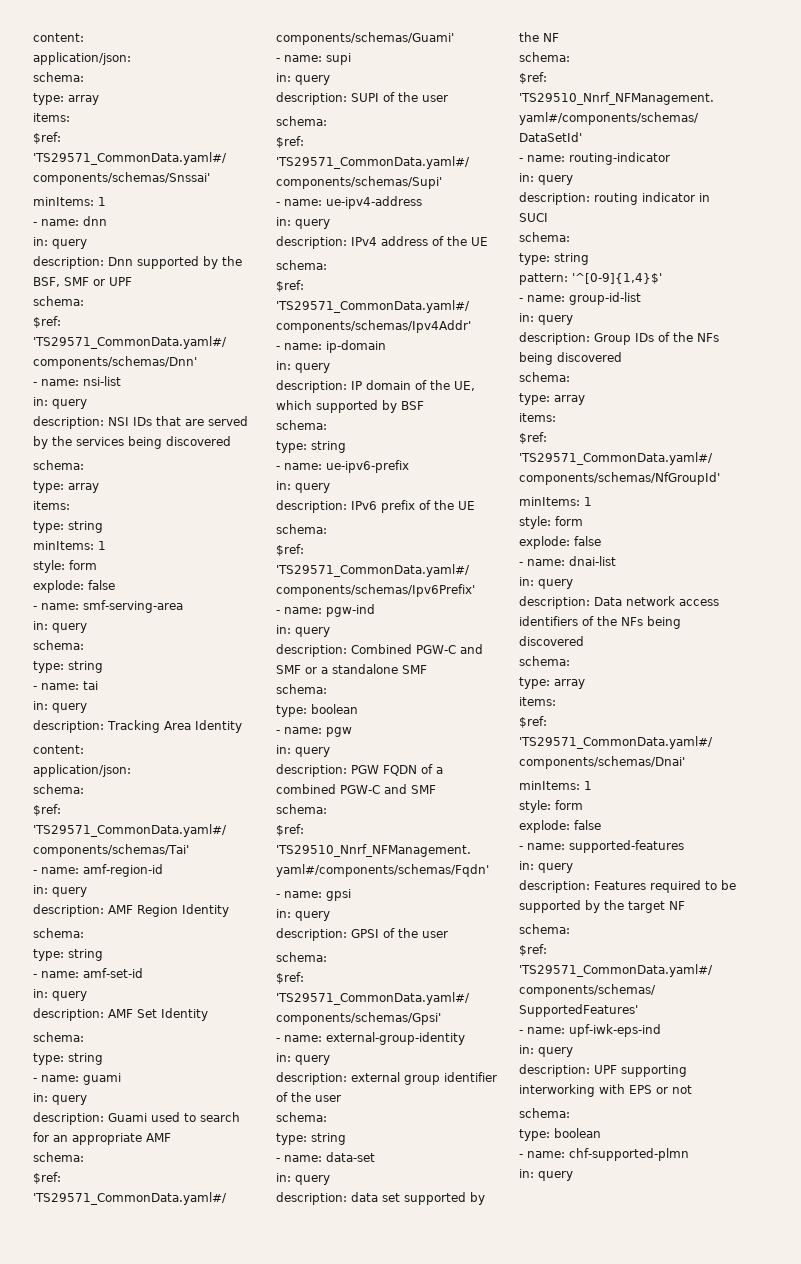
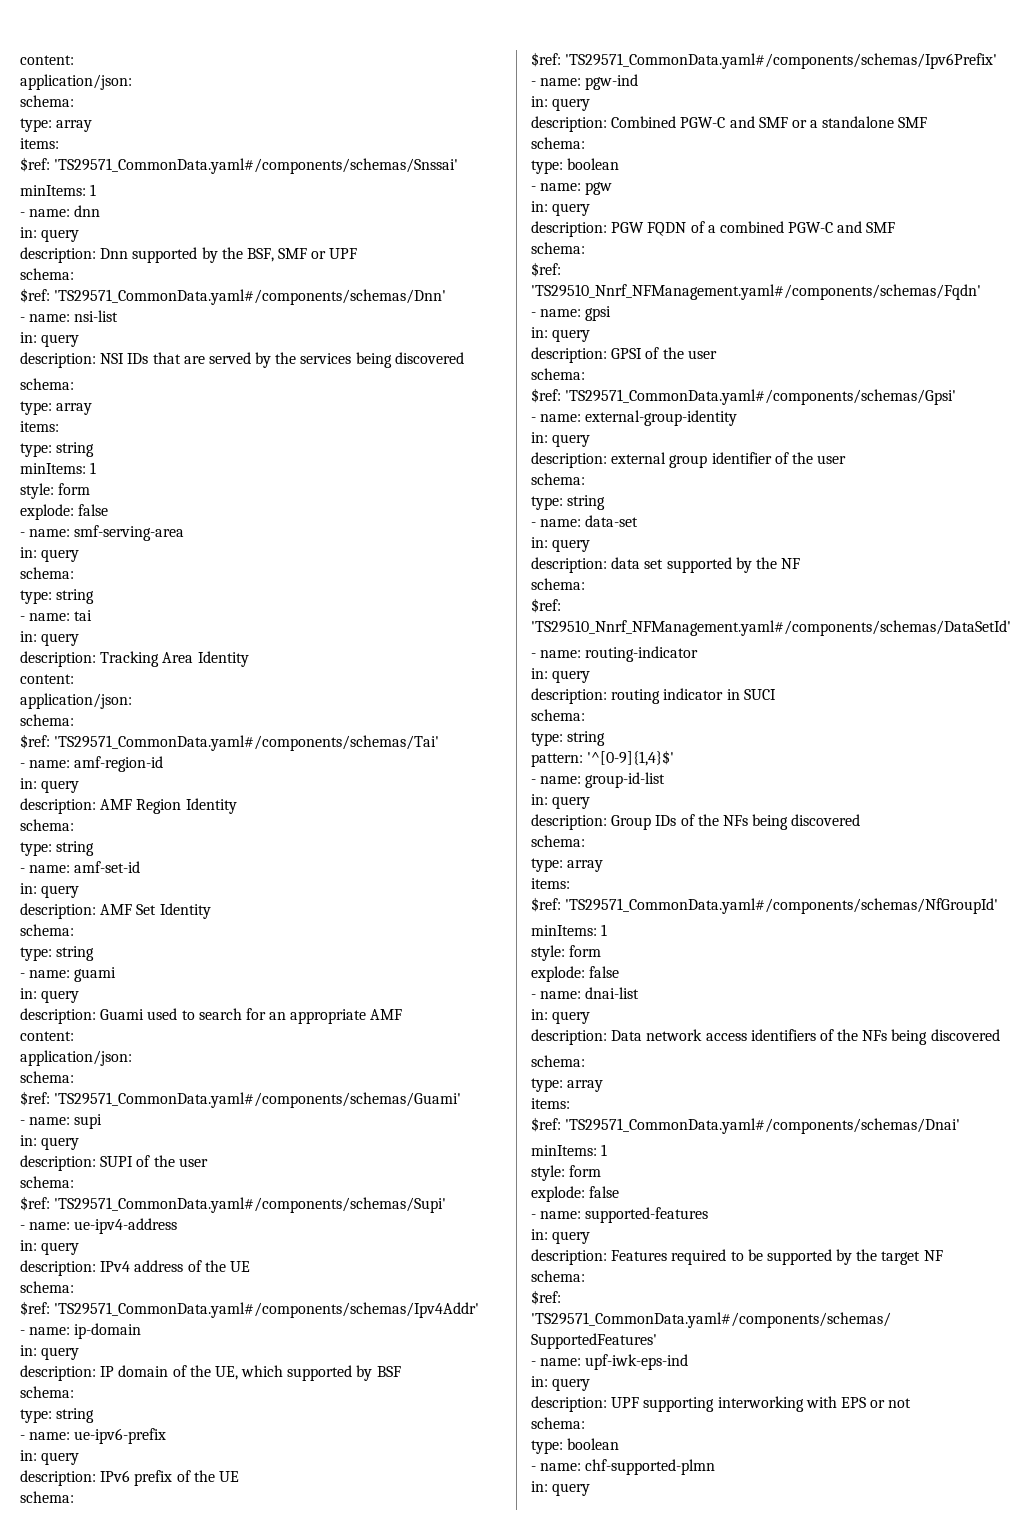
(171, 1137) none -> [20,1031,74,1041] [20,1050,132,1066] // content: // application/json:

